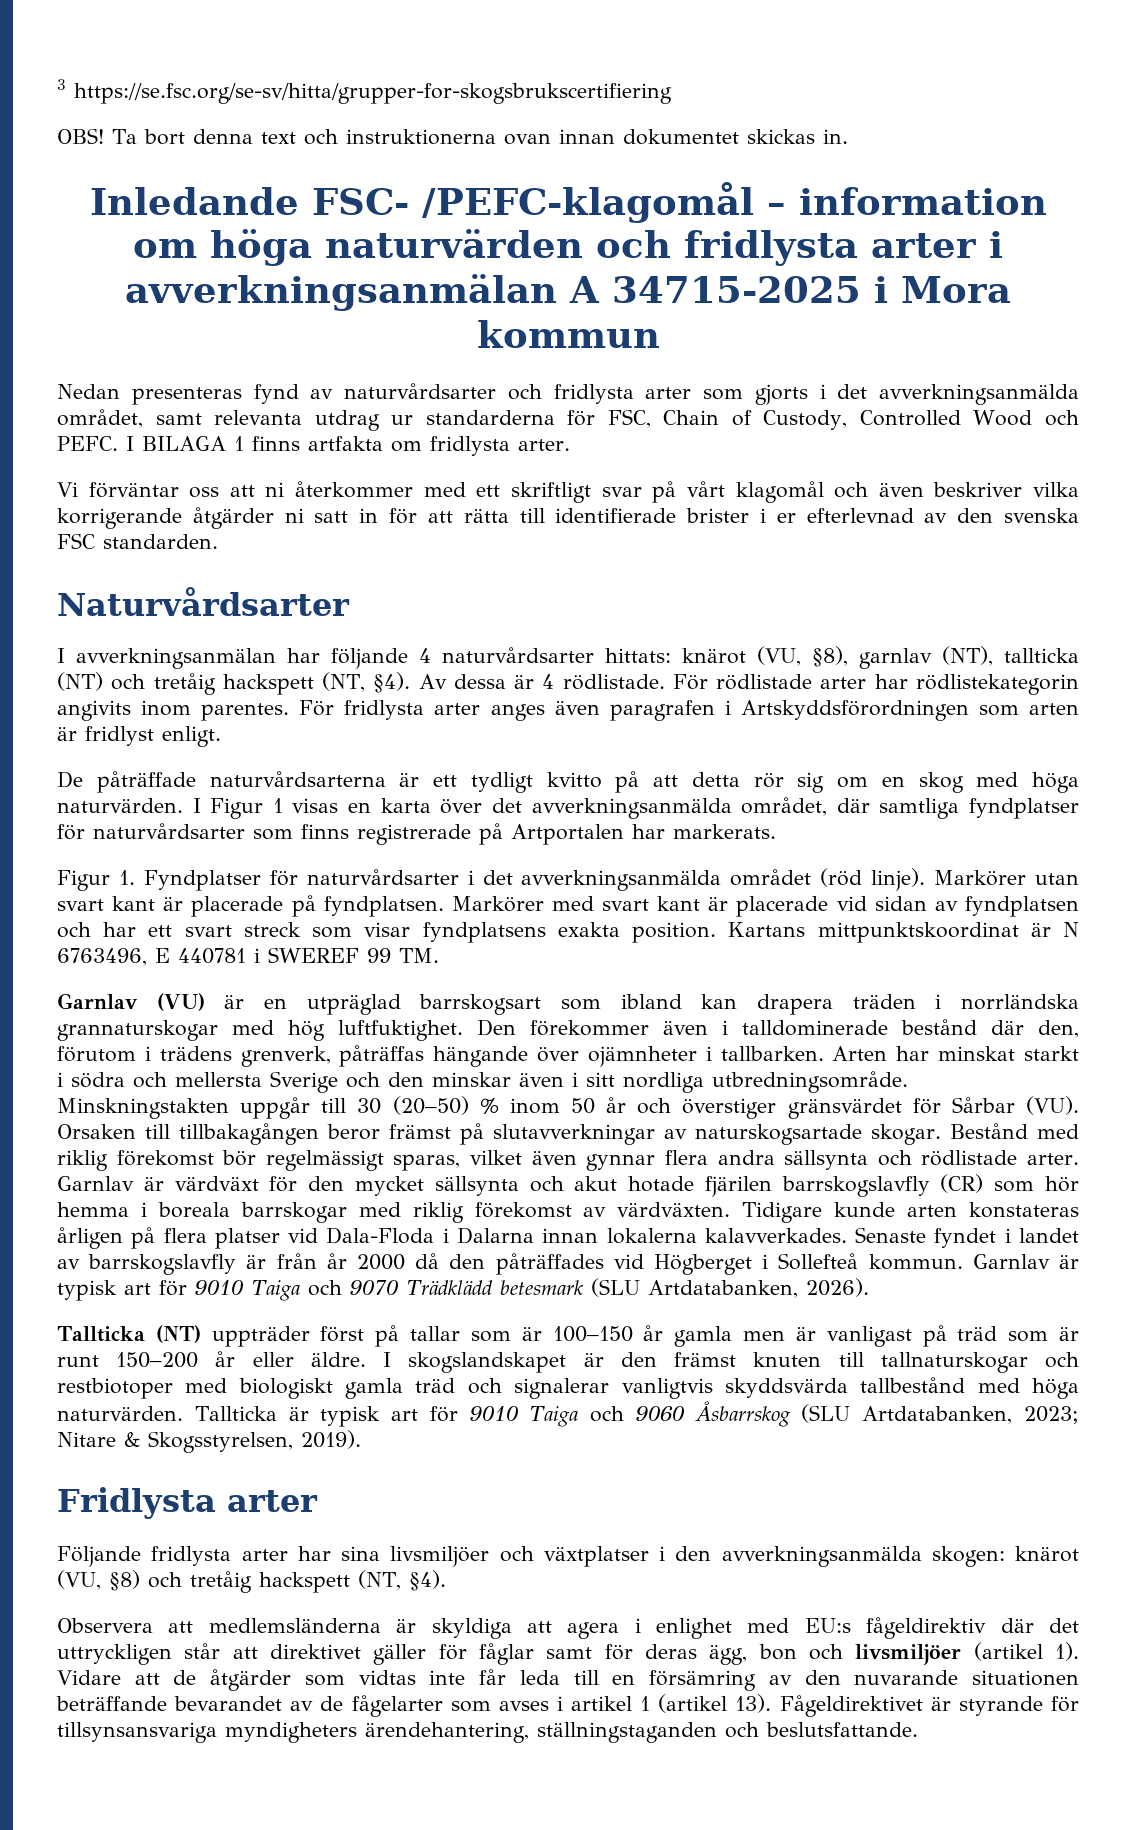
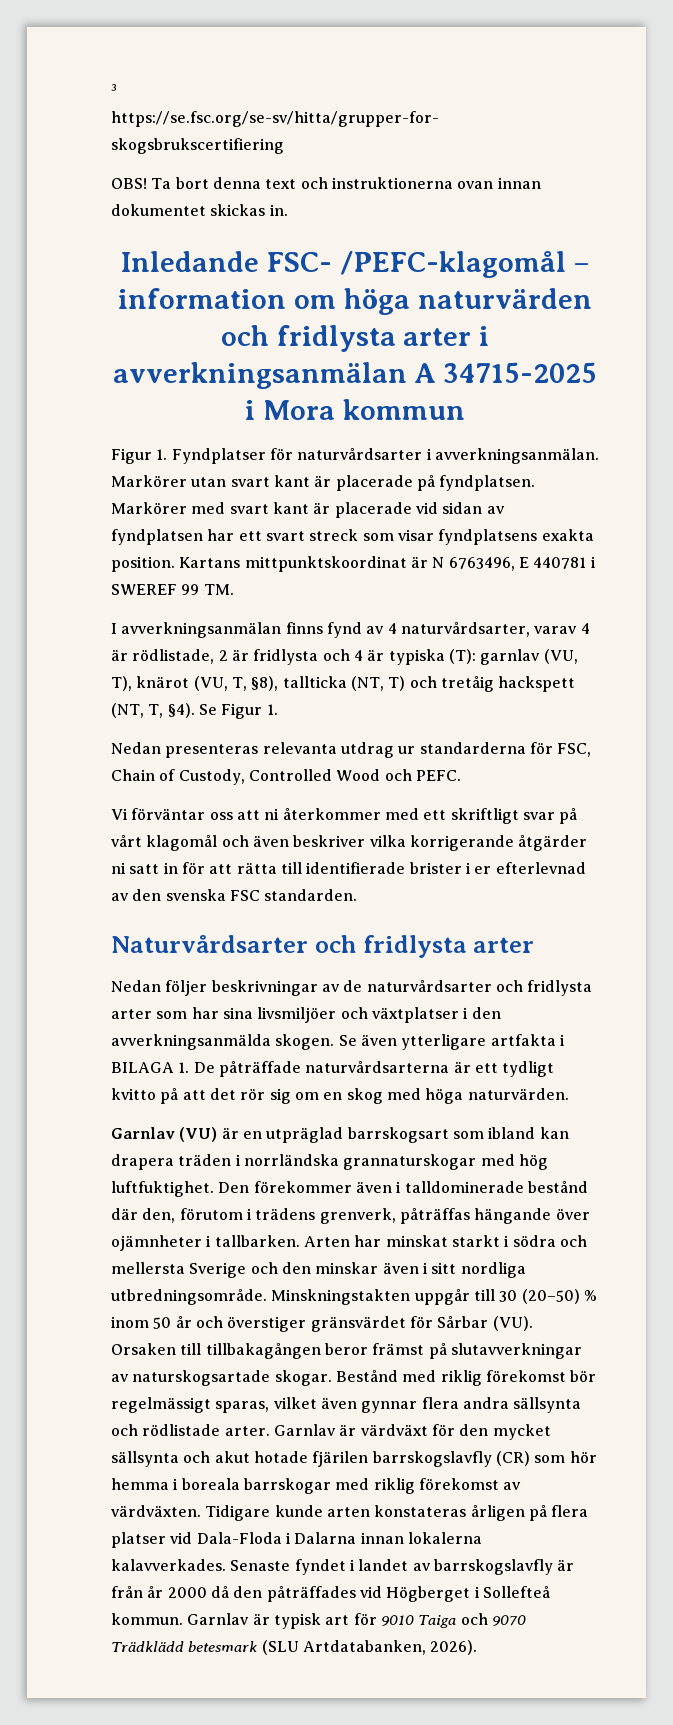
[57,383,1079,405] [57,409,202,428] Nedan presenteras fynd av naturvårdsarter och fridlysta arter som gjorts i det avverkningsanmälda området, samt -> [111,448,599,464] [111,475,536,491] [111,502,505,518] [111,529,594,545] [111,556,596,572] [111,584,234,595] [111,622,590,638] [111,649,578,665] [111,676,576,692] [111,703,278,719] [111,742,259,758] Figur 1. Fyndplatser för naturvårdsarter i avverkningsanmälan. Markörer utan svart kant är placerade på fyndplatsen. Markörer med svart kant är placerade vid sidan av fyndplatsen har ett svart streck som visar fyndplatsens exakta position. Kartans mittpunktskoordinat är N 6763496, E 440781 i SWEREF 99 TM. // I avverkningsanmälan finns fynd av 4 naturvårdsarter, varav 4 är rödlistade, 2 är fridlysta och 4 är typiska (T): garnlav (VU, T), knärot (VU, T, §8), tallticka (NT, T) och tretåig hackspett (NT, T, §4). Se Figur 1. // Nedan presenteras
[126,436,570,456] I BILAGA 1 finns artfakta om fridlysta arter. -> (461, 775) none
[57,646,1079,669] [57,672,1079,695] [57,700,1079,721] [57,726,221,747] // I avverkningsanmälan har följande 4 naturvårdsarter hittats: knärot (VU, §8), garnlav (NT), tallticka (NT) och tretåig hackspett (NT, §4). Av dessa är 4 rödlistade. För rödlistade arter har rödlistekategorin angivits inom parentes. För fridlysta arter anges även paragrafen i Artskyddsförordningen som arten är fridlyst enligt. // -> [314,935,535,958] [111,980,593,996] [111,1007,501,1023] [111,1034,565,1050] [111,1062,190,1073] och fridlysta arter // Nedan följer beskrivningar av de naturvårdsarter och fridlysta arter som har sina livsmiljöer och växtplatser i den avverkningsanmälda skogen. Se även ytterligare artfakta i BILAGA 1.
[691,772,740,787] detta -> [209,1088,236,1100] det
[192,797,1080,819] [57,823,776,845] [57,868,1079,891] [57,895,1079,917] [57,922,1080,943] [57,947,439,966] I Figur 1 visas en karta över det avverkningsanmälda området, där samtliga fyndplatser för naturvårdsarter som finns registrerade på Artportalen har markerats. // Figur 1. Fyndplatser för naturvårdsarter i det avverkningsanmälda området (röd linje). Markörer utan svart kant är placerade på fyndplatsen. Markörer med svart kant är placerade vid sidan av fyndplatsen och har ett svart streck som visar fyndplatsens exakta position. Kartans mittpunktskoordinat är N 6763496, E 440781 i SWEREF 99 TM. -> (569, 1094) none
[57,1325,1079,1347] [57,1351,1080,1373] [57,1377,1079,1399] [57,1401,1079,1427] [57,1430,361,1453] [57,1487,318,1519] [57,1546,1079,1567] [57,1570,446,1593] [57,1617,1079,1639] [57,1642,1080,1665] [57,1669,1079,1691] [56,1694,1079,1717] [57,1722,918,1743] // Tallticka (NT) uppträder först på tallar som är 100–150 år gamla men är vanligast på träd som är runt 150–200 år eller äldre. I skogslandskapet är den främst knuten till tallnaturskogar och restbiotoper med biologiskt gamla träd och signalerar vanligtvis skyddsvärda tallbestånd med höga naturvärden. Tallticka är typisk art för 9010 Taiga och 9060 Åsbarrskog (SLU Artdatabanken, 2023; Nitare & Skogsstyrelsen, 2019). // Fridlysta arter // Följande fridlysta arter har sina livsmiljöer och växtplatser i den avverkningsanmälda skogen: knärot (VU, §8) och tretåig hackspett (NT, §4). // Observera att medlemsländerna är skyldiga att agera i enlighet med EU:s fågeldirektiv där det uttryckligen står att direktivet gäller för fåglar samt för deras ägg, bon och livsmiljöer (artikel 1). Vidare att de åtgärder som vidtas inte får leda till en försämring av den nuvarande situationen beträffande bevarandet av de fågelarter som avses i artikel 1 (artikel 13). Fågeldirektivet är styrande för tillsynsansvariga myndigheters ärendehantering, ställningstaganden och beslutsfattande. -> (478, 1647) none

